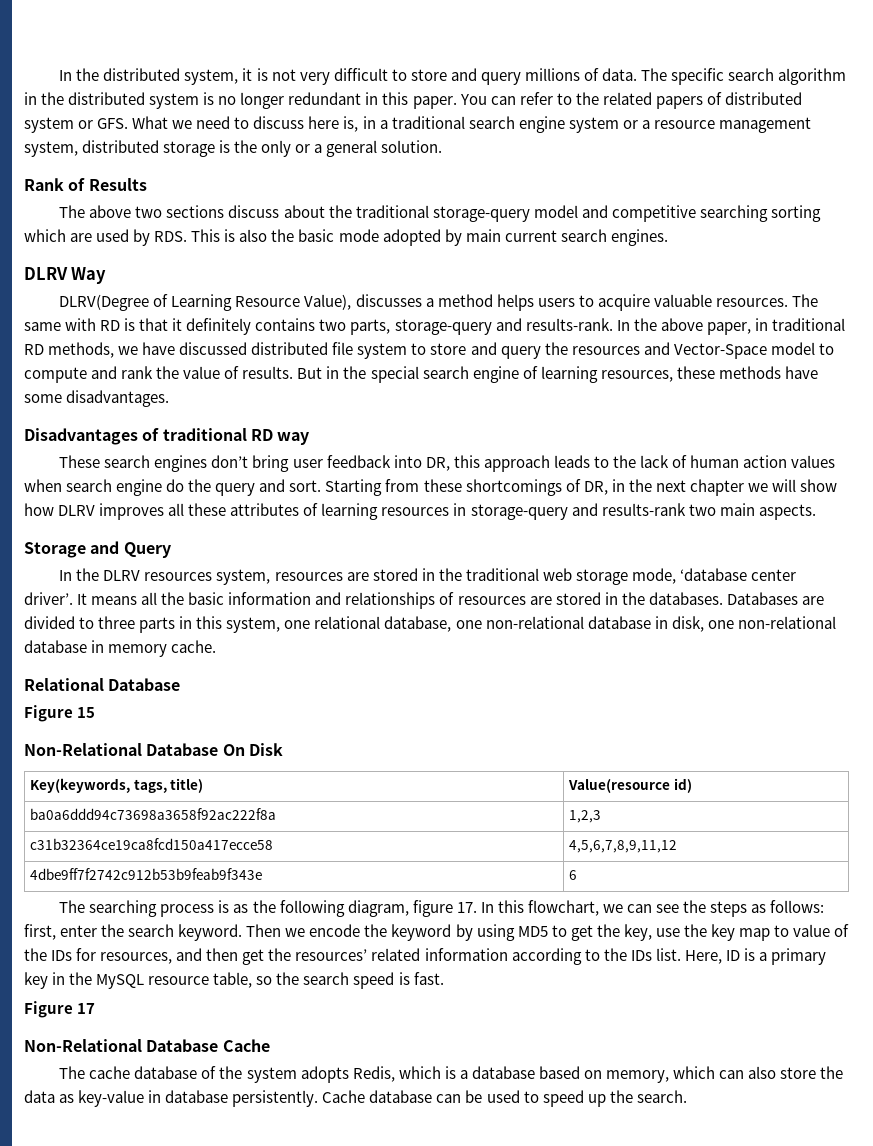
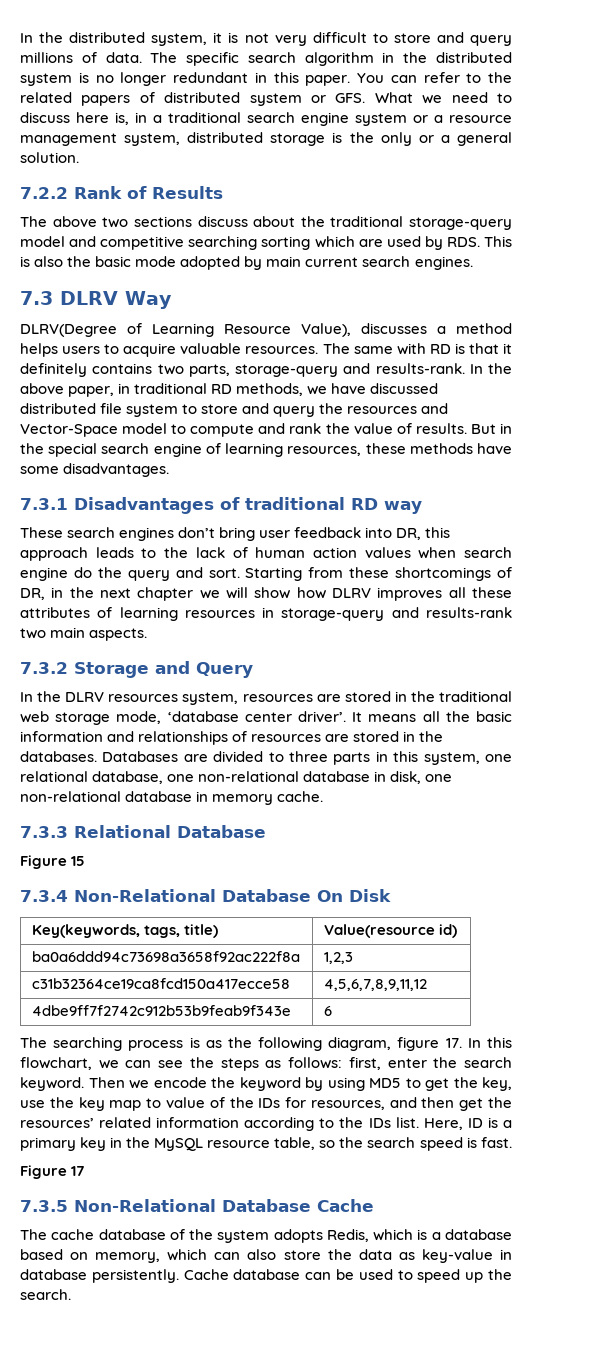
(443, 146) none -> [20,187,68,199] 7.2.2
(668, 237) none -> [20,291,53,305] 7.3
(170, 398) none -> [20,498,68,510] 7.3.1
(816, 512) none -> [20,662,68,674] 7.3.2
(217, 646) none -> [20,826,68,838] 7.3.3
(96, 712) none -> [20,890,68,902] 7.3.4
(96, 1008) none -> [20,1200,68,1212] 7.3.5

